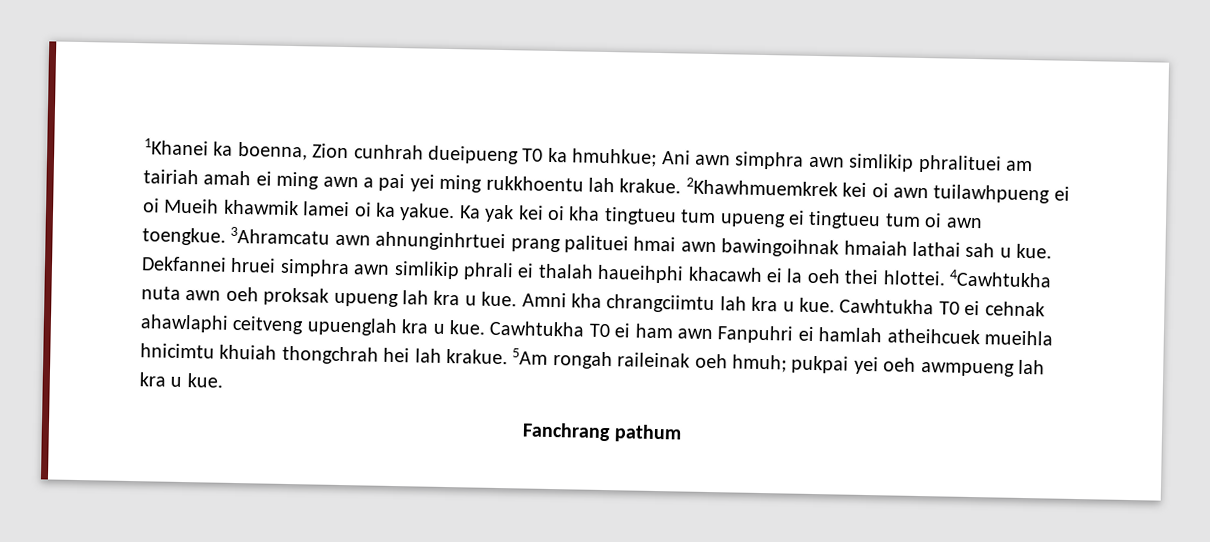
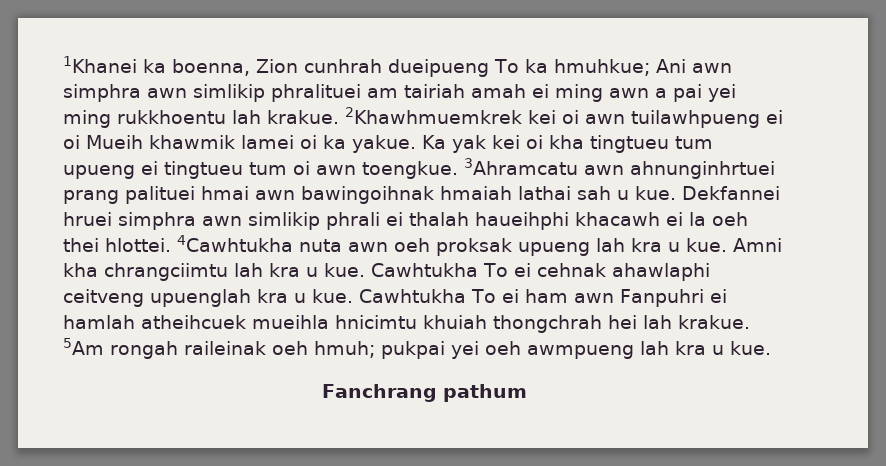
[522,148,544,162] T0 -> [494,59,519,73] To
[938,301,960,315] T0 -> [483,263,508,277] To
[588,323,610,338] T0 -> [471,289,496,303] To

